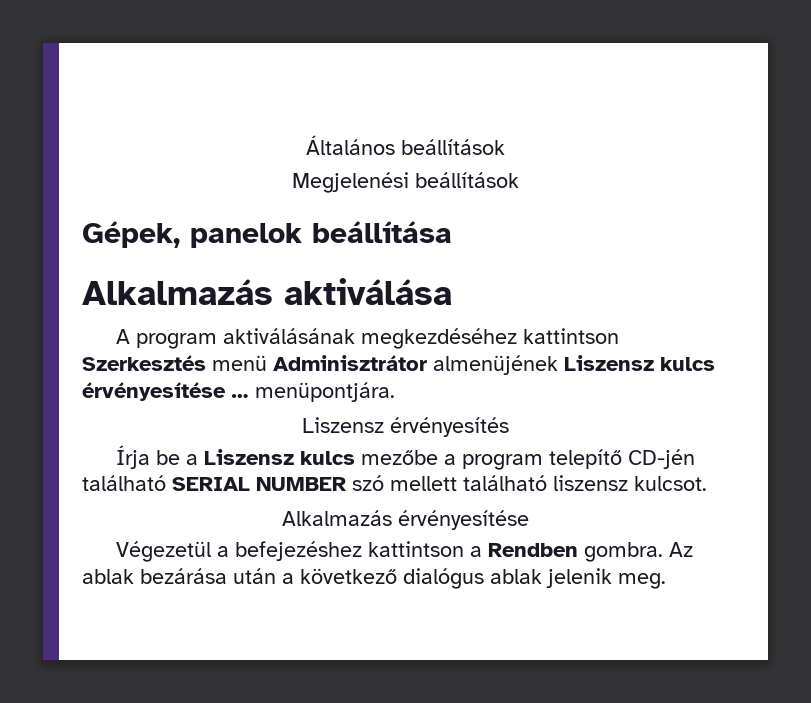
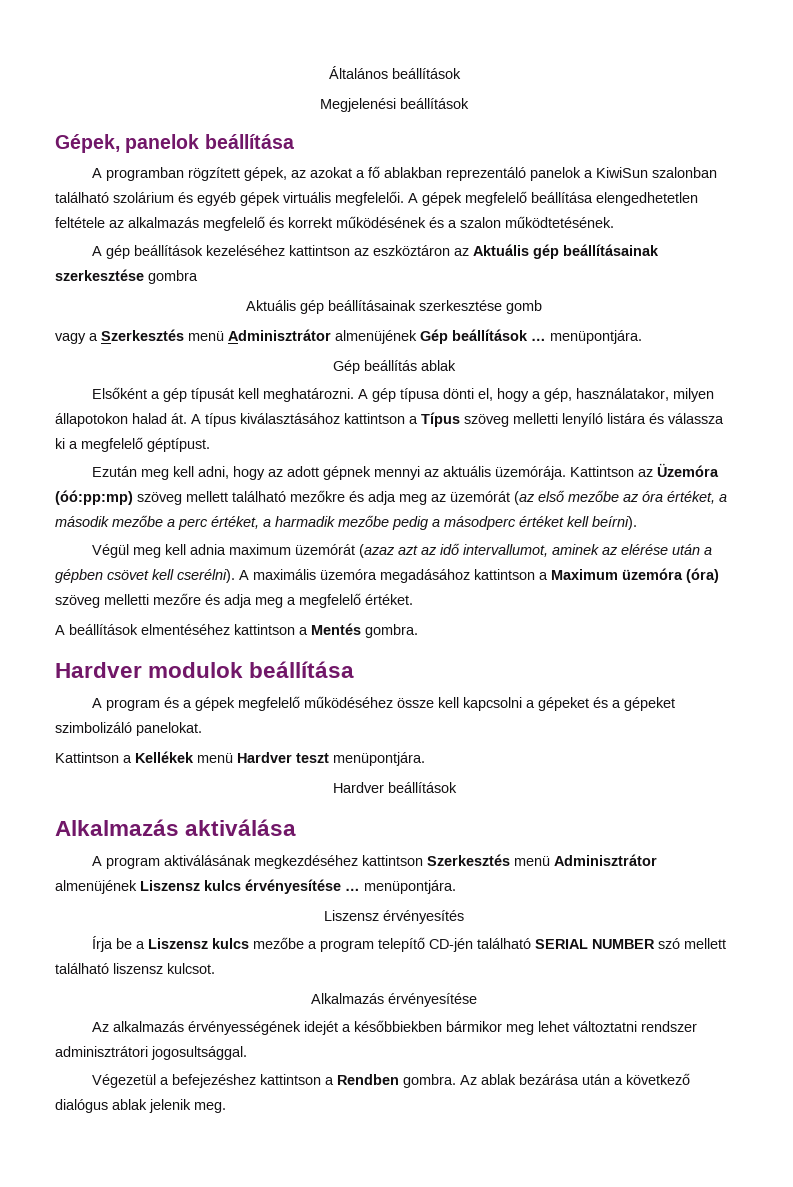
(452, 232) none -> [91,166,717,181] [55,191,698,206] [55,216,614,231] [91,244,659,259] [55,269,198,284] [246,300,542,314] [55,329,642,344] [333,360,456,374] [91,387,714,402] [55,412,724,427] [55,437,210,452] [91,463,719,480] [55,490,727,505] [55,515,637,530] [91,543,712,558] [55,568,719,583] [55,593,413,608] [55,623,418,638] [55,661,355,678] [91,696,675,711] [55,722,202,736] [55,751,425,766] [332,782,457,793] // A programban rögzített gépek, az azokat a fő ablakban reprezentáló panelok a KiwiSun szalonban található szolárium és egyéb gépek virtuális megfelelői. A gépek megfelelő beállítása elengedhetetlen feltétele az alkalmazás megfelelő és korrekt működésének és a szalon működtetésének. // A gép beállítások kezeléséhez kattintson az eszköztáron az Aktuális gép beállításainak szerkesztése gombra // Aktuális gép beállításainak szerkesztése gomb // vagy a Szerkesztés menü Adminisztrátor almenüjének Gép beállítások … menüpontjára. // Gép beállítás ablak // Elsőként a gép típusát kell meghatározni. A gép típusa dönti el, hogy a gép, használatakor, milyen állapotokon halad át. A típus kiválasztásához kattintson a Típus szöveg melletti lenyíló listára és válassza ki a megfelelő géptípust. // Ezután meg kell adni, hogy az adott gépnek mennyi az aktuális üzemórája. Kattintson az Üzemóra (óó:pp:mp) szöveg mellett található mezőkre és adja meg az üzemórát (az első mezőbe az óra értéket, a második mezőbe a perc értéket, a harmadik mezőbe pedig a másodperc értéket kell beírni). // Végül meg kell adnia maximum üzemórát (azaz azt az idő intervallumot, aminek az elérése után a gépben csövet kell cserélni). A maximális üzemóra megadásához kattintson a Maximum üzemóra (óra) szöveg melletti mezőre és adja meg a megfelelő értéket. // A beállítások elmentéséhez kattintson a Mentés gombra. // Hardver modulok beállítása // A program és a gépek megfelelő működéséhez össze kell kapcsolni a gépeket és a gépeket szimbolizáló panelokat. // Kattintson a Kellékek menü Hardver teszt menüpontjára. // Hardver beállítások
(529, 520) none -> [91,1020,697,1035] [55,1046,247,1060] // Az alkalmazás érvényességének idejét a későbbiekben bármikor meg lehet változtatni rendszer adminisztrátori jogosultsággal.

